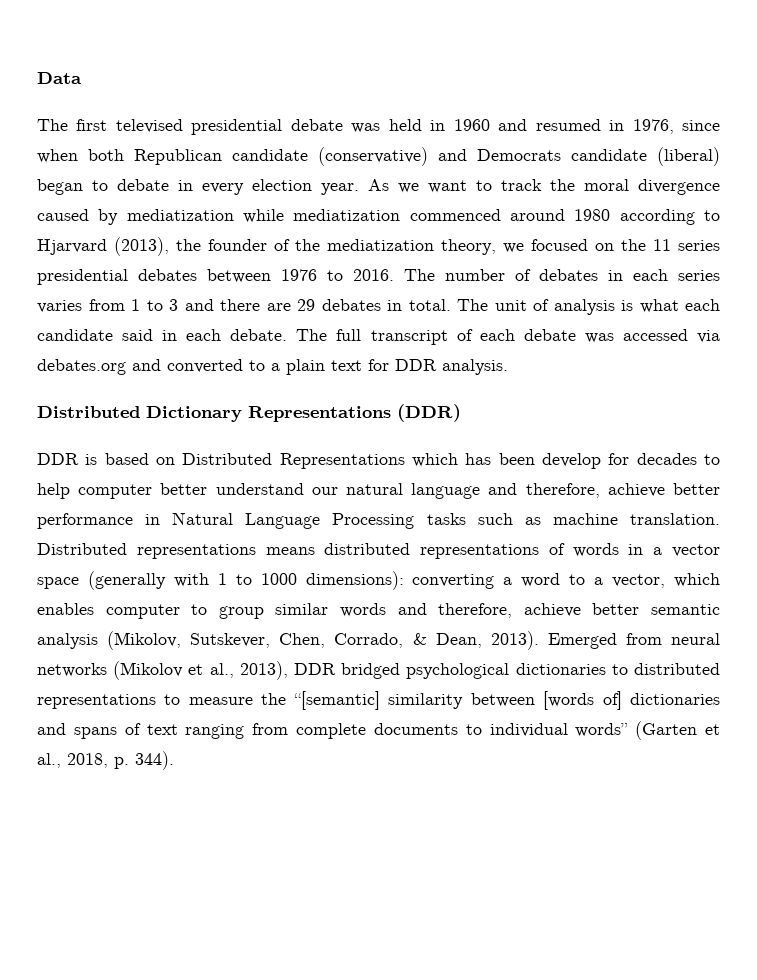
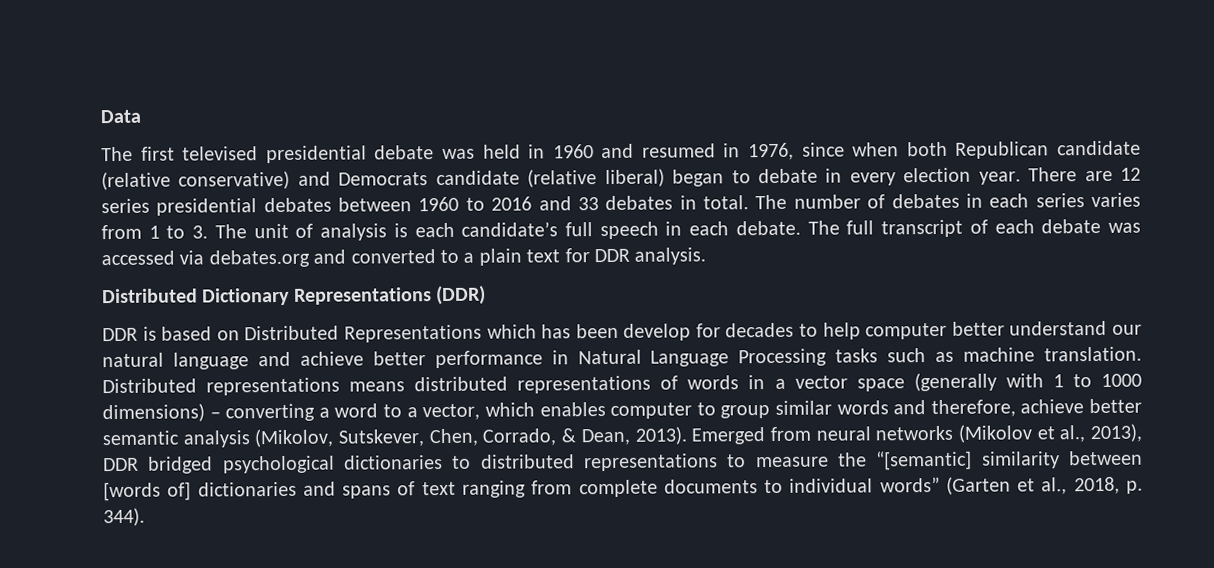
[318,147,428,166] (conservative) -> [101,170,291,191] (relative conservative)
[657,147,720,166] (liberal) -> [527,168,665,188] (relative liberal)
[368,179,720,195] [37,209,721,225] [37,237,720,256] [37,269,394,285] As we want to track the moral divergence caused by mediatization while mediatization commenced around 1980 according to Hjarvard (2013), the founder of the mediatization theory, we focused on the 11 series presidential debates between 1976 to 2016. -> [1028,167,1141,182] [101,195,750,216] There are 12 series presidential debates between 1960 to 2016 and 33 debates in total.
[169,299,451,311] 3 and there are 29 debates in total. -> [192,225,209,239] 3.
[639,299,720,313] [37,329,154,341] what each candidate said -> [414,221,659,240] each candidate’s full speech
[525,483,600,498] therefore, -> (291, 359) none
[305,571,404,590] dimensions): -> [102,403,221,423] dimensions) –

